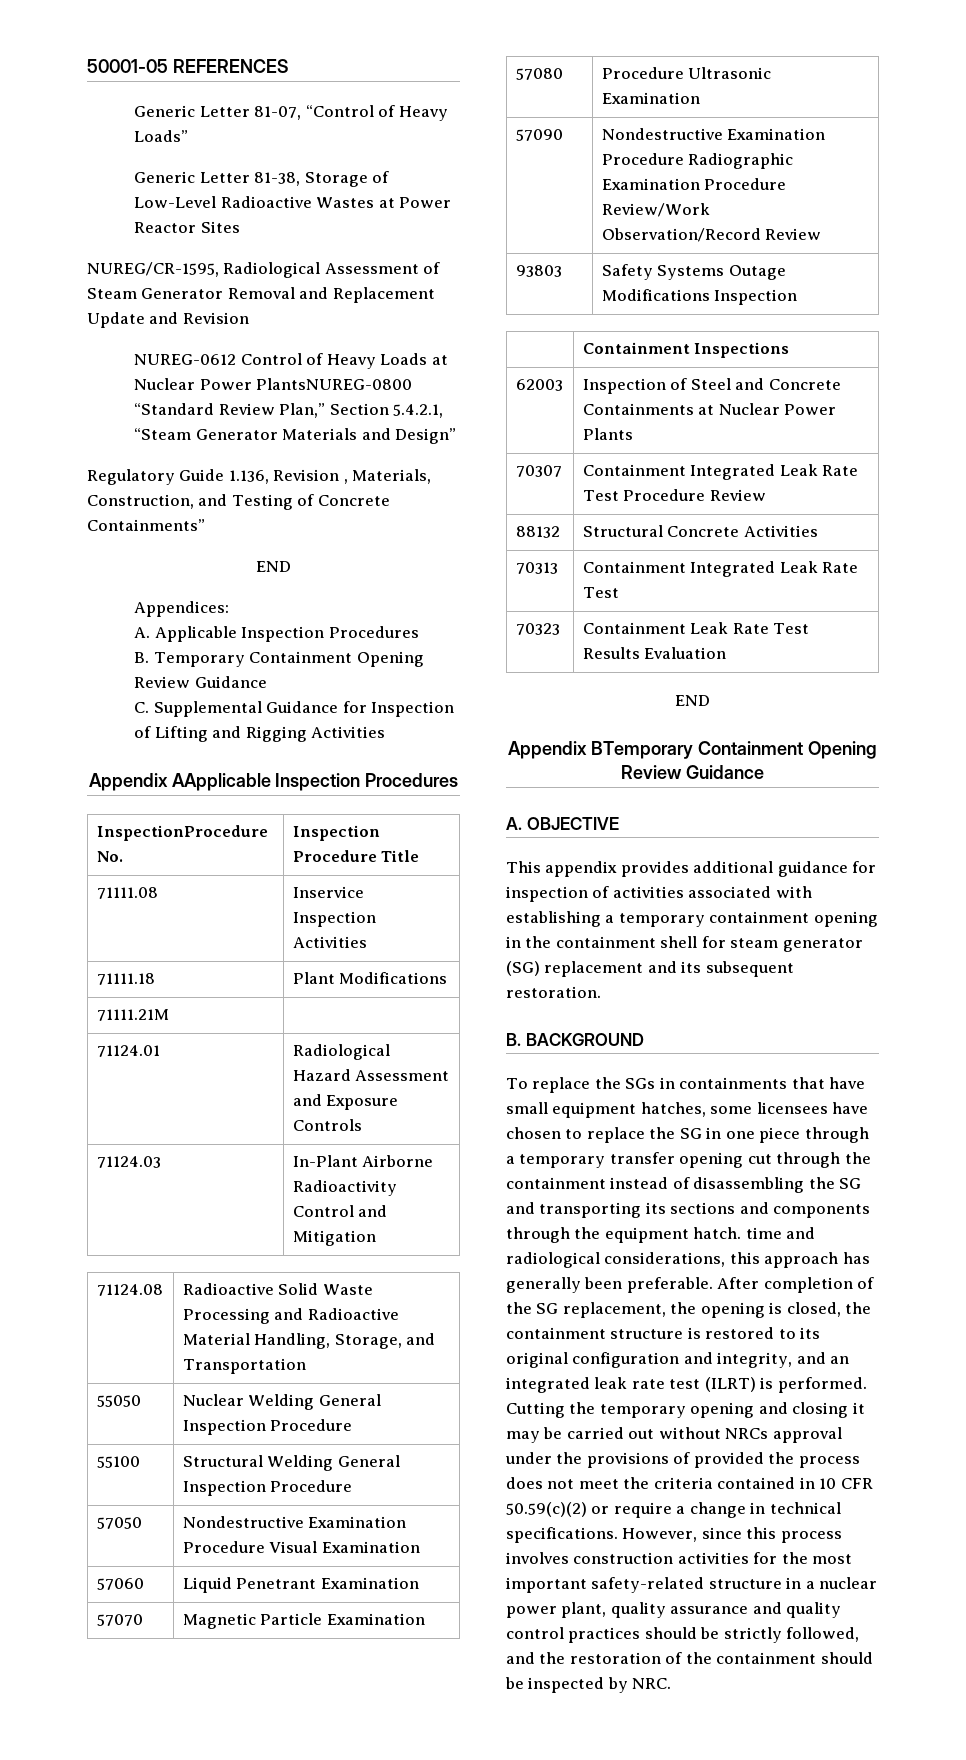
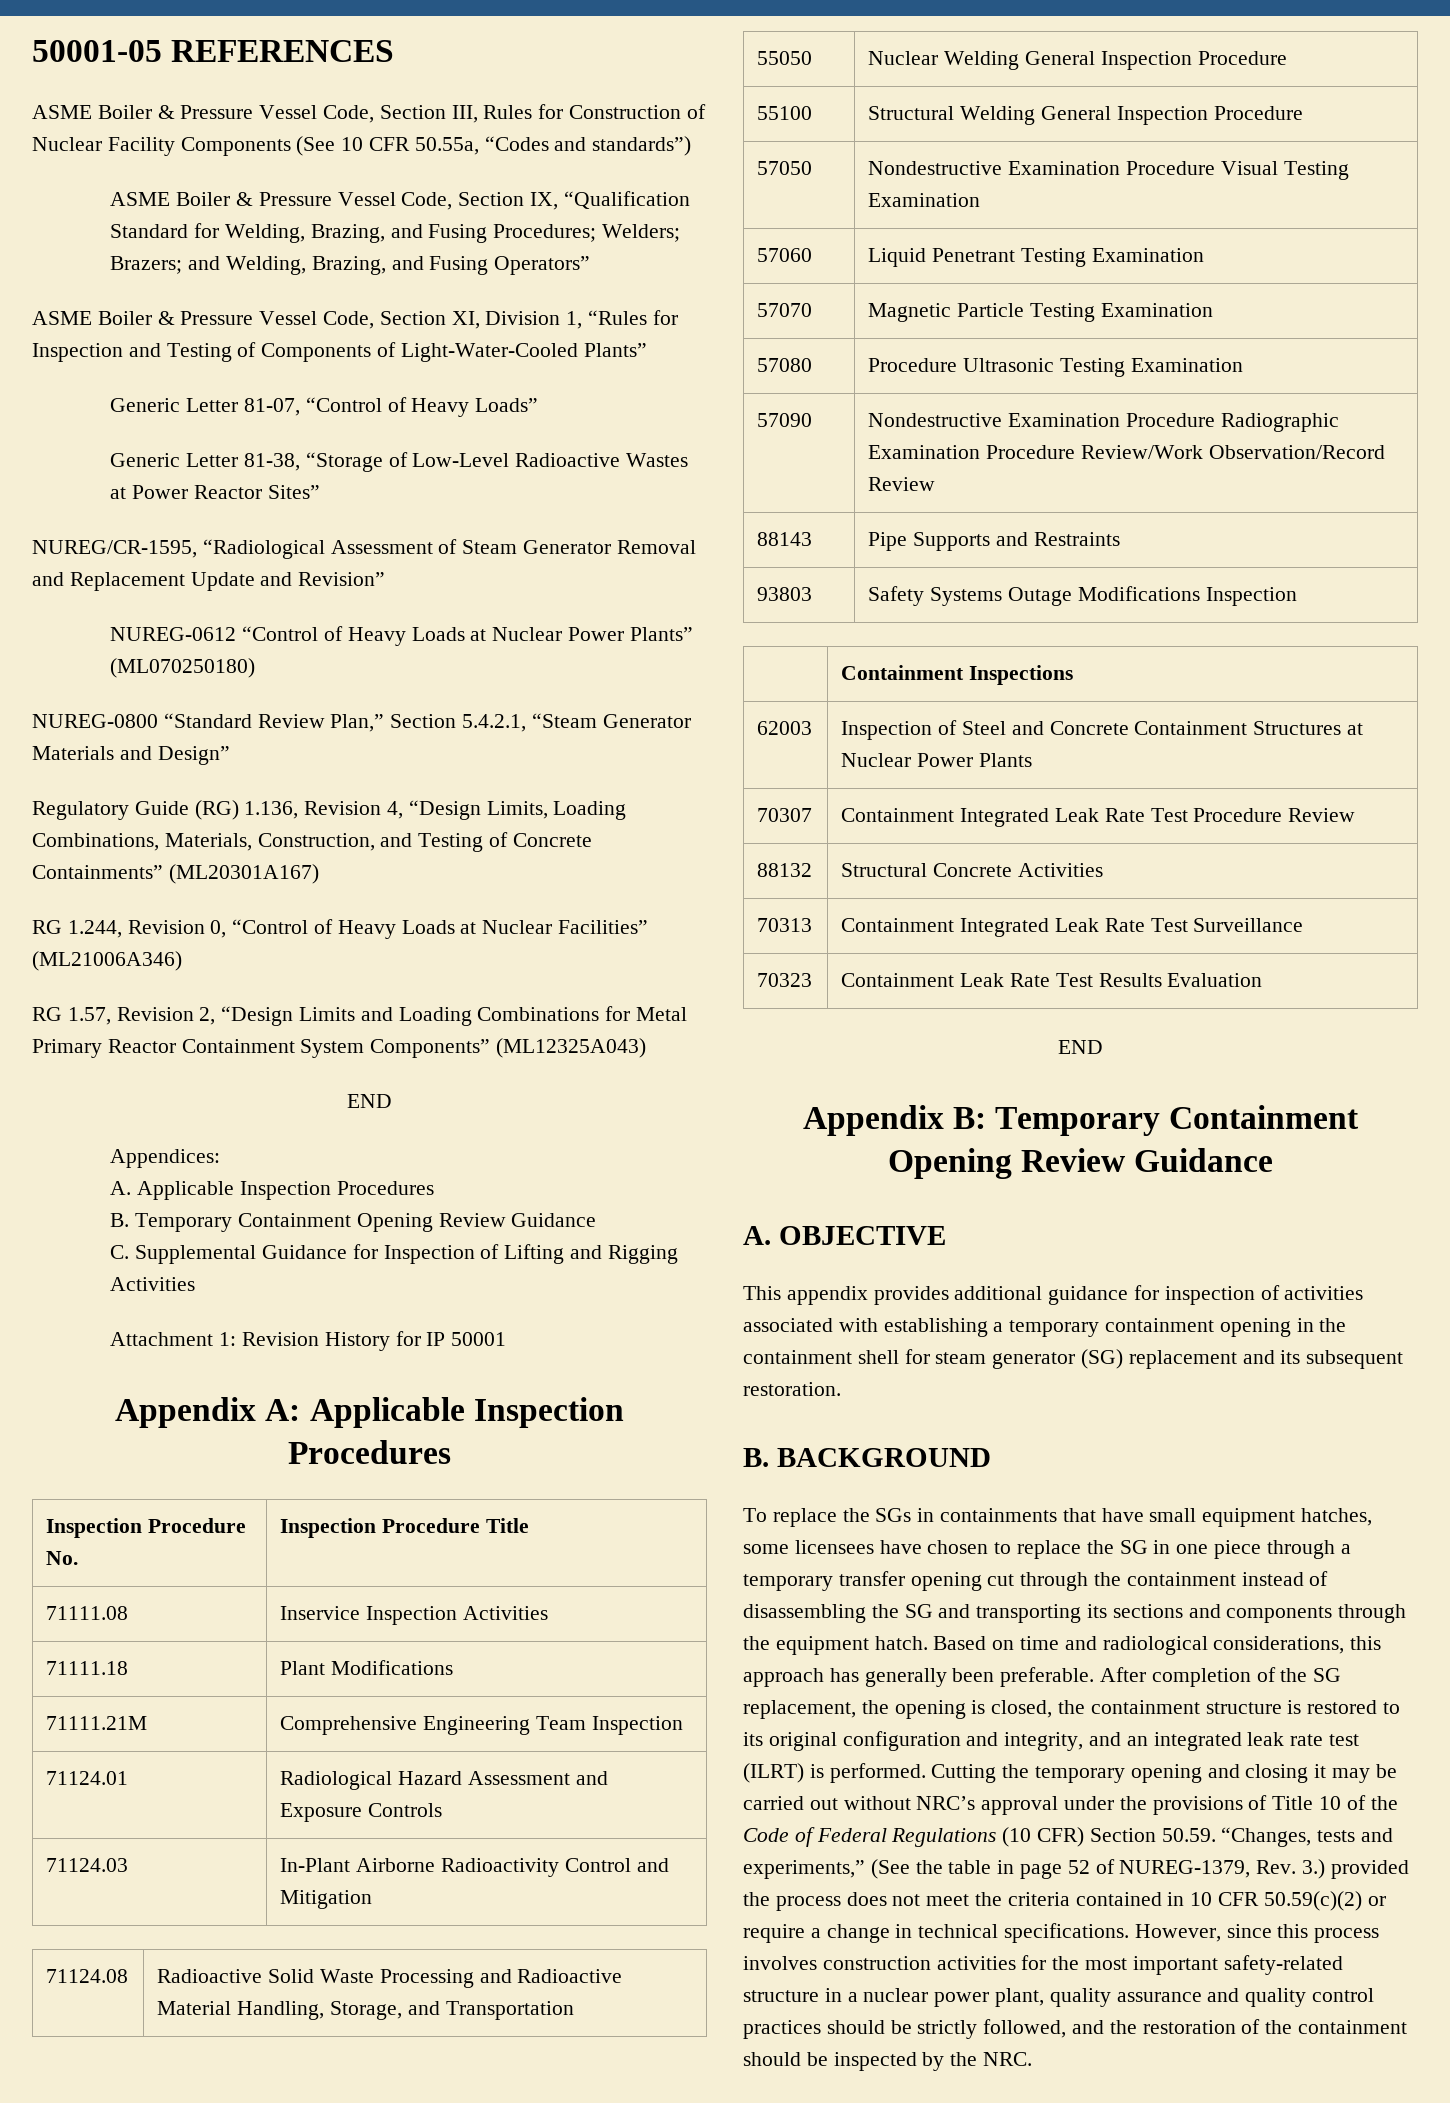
(289, 66) none -> [32,104,706,123] [32,136,692,156] [110,191,690,210] [110,223,681,243] [110,256,591,275] [32,310,678,329] [32,342,647,362] // ASME Boiler & Pressure Vessel Code, Section III, Rules for Construction of Nuclear Facility Components (See 10 CFR 50.55a, “Codes and standards”) // ASME Boiler & Pressure Vessel Code, Section IX, “Qualification Standard for Welding, Brazing, and Fusing Procedures; Welders; Brazers; and Welding, Brazing, and Fusing Operators” // ASME Boiler & Pressure Vessel Code, Section XI, Division 1, “Rules for Inspection and Testing of Components of Light-Water-Cooled Plants”
[304,172,368,187] Storage -> [305,452,383,472] “Storage
[200,221,240,233] Sites -> [267,485,320,499] Sites”
[223,262,321,278] Radiological -> [202,539,325,559] “Radiological
[182,312,249,324] Revision -> [298,572,386,586] Revision”
[240,353,302,365] Control -> [242,626,319,641] “Control
[256,378,413,390] PlantsNUREG-0800 -> [629,627,693,641] [110,658,256,678] [32,714,158,728] Plants” (ML070250180) // NUREG-0800
(225, 475) none -> [194,800,239,820] (RG)
[343,479,348,484] , -> [387,800,627,820] [32,833,159,851] 4, “Design Limits, Loading Combinations,
(205, 525) none -> [168,864,319,884] [32,919,649,939] [32,951,182,971] [32,1006,688,1026] [32,1038,647,1058] (ML20301A167) // RG 1.244, Revision 0, “Control of Heavy Loads at Nuclear Facilities” (ML21006A346) // RG 1.57, Revision 2, “Design Limits and Loading Combinations for Metal Primary Reactor Containment System Components” (ML12325A043)
[88,773,459,791] [96,825,268,841] // Appendix AApplicable Inspection Procedures // InspectionProcedure -> [110,1331,507,1351] [115,1397,624,1428] [288,1440,451,1464] [46,1518,247,1538] // Attachment 1: Revision History for IP 50001 // Appendix A: Applicable Inspection Procedures // Inspection Procedure
(169, 1015) none -> [280,1716,683,1735] Comprehensive Engineering Team Inspection
(318, 1547) none -> [1283,161,1349,180] Testing
(317, 1583) none -> [1021,248,1087,267] Testing
(323, 1619) none -> [1030,303,1096,322] Testing
(772, 73) none -> [1060,358,1126,377] Testing
(822, 234) none -> [757,532,813,546] [868,532,1120,551] // 88143 | Pipe Supports and Restraints
[582,403,694,415] Containments -> [1134,721,1342,735] Containment Structures
(619, 592) none -> [1193,918,1304,932] Surveillance
[591,741,694,759] BTemporary -> [952,1107,1161,1136] B: Temporary
(742, 1233) none -> [933,1636,1015,1650] Based on
[725,1428,769,1439] NRCs -> [916,1796,976,1810] NRC’s
(691, 1458) none -> [1272,1795,1398,1810] [743,1827,1394,1847] [743,1859,1326,1879] Title 10 of the Code of Federal Regulations (10 CFR) Section 50.59. “Changes, tests and experiments,” (See the table in page 52 of NUREG-1379, Rev. 3.)
(628, 1685) none -> [950,2052,978,2066] the

